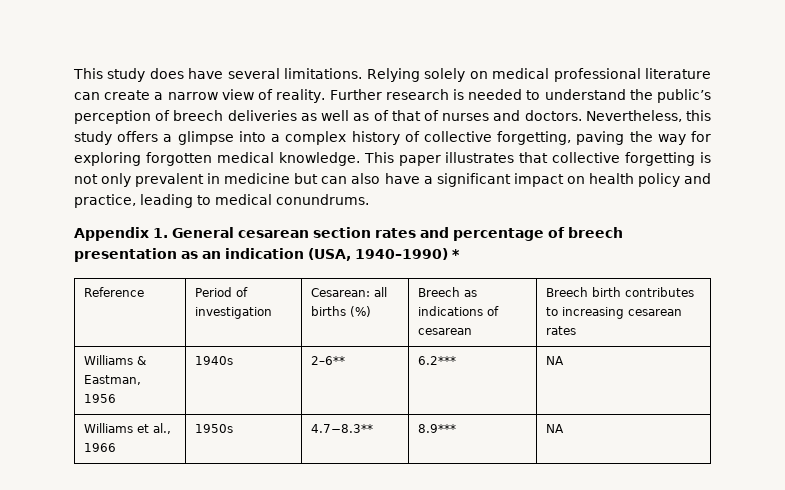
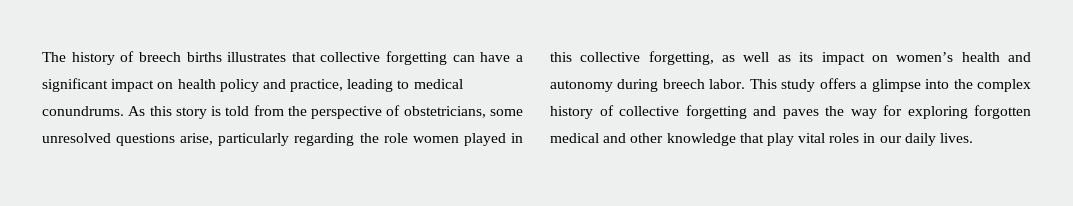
[73,68,711,82] [74,89,711,103] [74,110,711,124] [74,131,711,145] [74,152,711,166] [74,173,381,187] This study does have several limitations. Relying solely on medical professional literature can create a narrow view of reality. Further research is needed to understand the public’s perception of breech deliveries as well as of that of nurses and doctors. Nevertheless, this study offers a glimpse into a complex history of collective forgetting, paving the way for exploring forgotten medical knowledge. This paper illustrates that collective forgetting is not only prevalent in medicine but can also -> [42,51,475,65] The history of breech births illustrates that collective forgetting can
[74,227,623,241] [74,248,460,262] [83,287,144,297] [194,287,248,297] [194,307,272,319] [310,287,387,297] [310,306,371,317] [417,287,477,297] [417,306,499,316] [417,328,472,335] [545,287,694,297] [545,307,682,319] [545,326,576,335] [83,355,146,365] [83,375,141,385] [83,394,116,403] [194,356,233,365] [310,356,345,365] [417,356,456,365] [545,356,564,365] [83,423,171,434] [83,443,116,452] [194,424,233,433] [310,424,373,433] [417,424,456,433] [545,424,564,433] // Appendix 1. General cesarean section rates and percentage of breech presentation as an indication (USA, 1940–1990) * // Reference | Period of investigation | Cesarean: all births (%) | Breech as indications of cesarean | Breech birth contributes to increasing cesarean rates // Williams & Eastman, 1956 | 1940s | 2–6** | 6.2*** | NA // Williams et al., 1966 | 1950s | 4.7−8.3** | 8.9*** | NA -> [128,105,523,119] [42,133,523,146] [550,51,1031,65] [550,78,1031,92] [550,105,1031,119] [550,133,974,146] As this story is told from the perspective of obstetricians, some unresolved questions arise, particularly regarding the role women played in this collective forgetting, as well as its impact on women’s health and autonomy during breech labor. This study offers a glimpse into the complex history of collective forgetting and paves the way for exploring forgotten medical and other knowledge that play vital roles in our daily lives.

